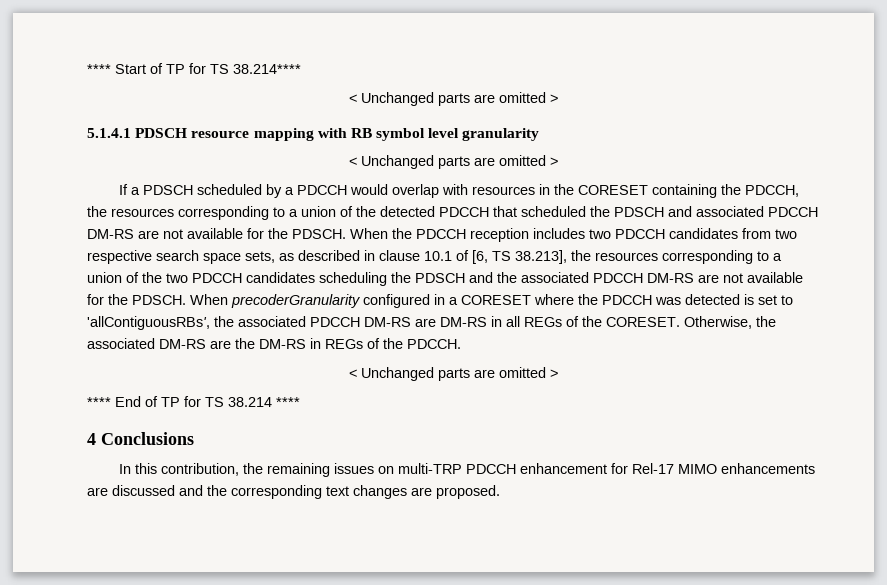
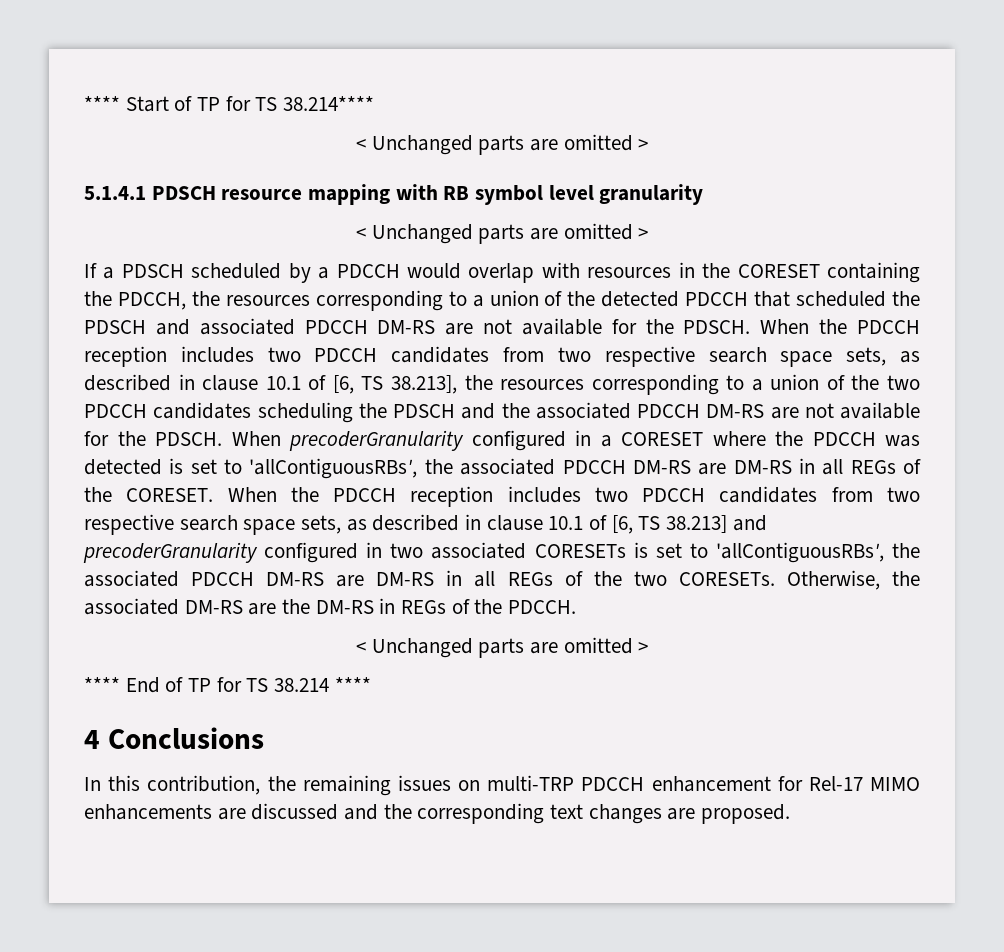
(680, 322) none -> [227,486,920,507] [84,514,767,535] [83,542,921,563] [84,570,775,587] When the PDCCH reception includes two PDCCH candidates from two respective search space sets, as described in clause 10.1 of [6, TS 38.213] and precoderGranularity configured in two associated CORESETs is set to 'allContiguousRBs', the associated PDCCH DM-RS are DM-RS in all REGs of the two CORESETs.

